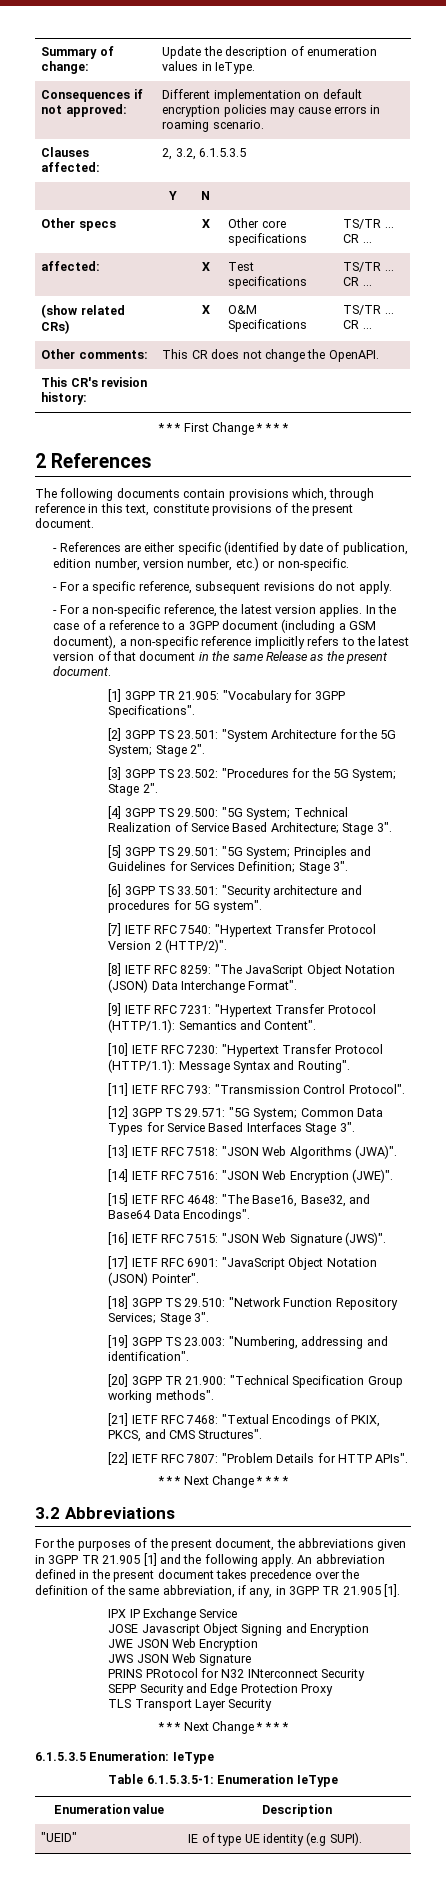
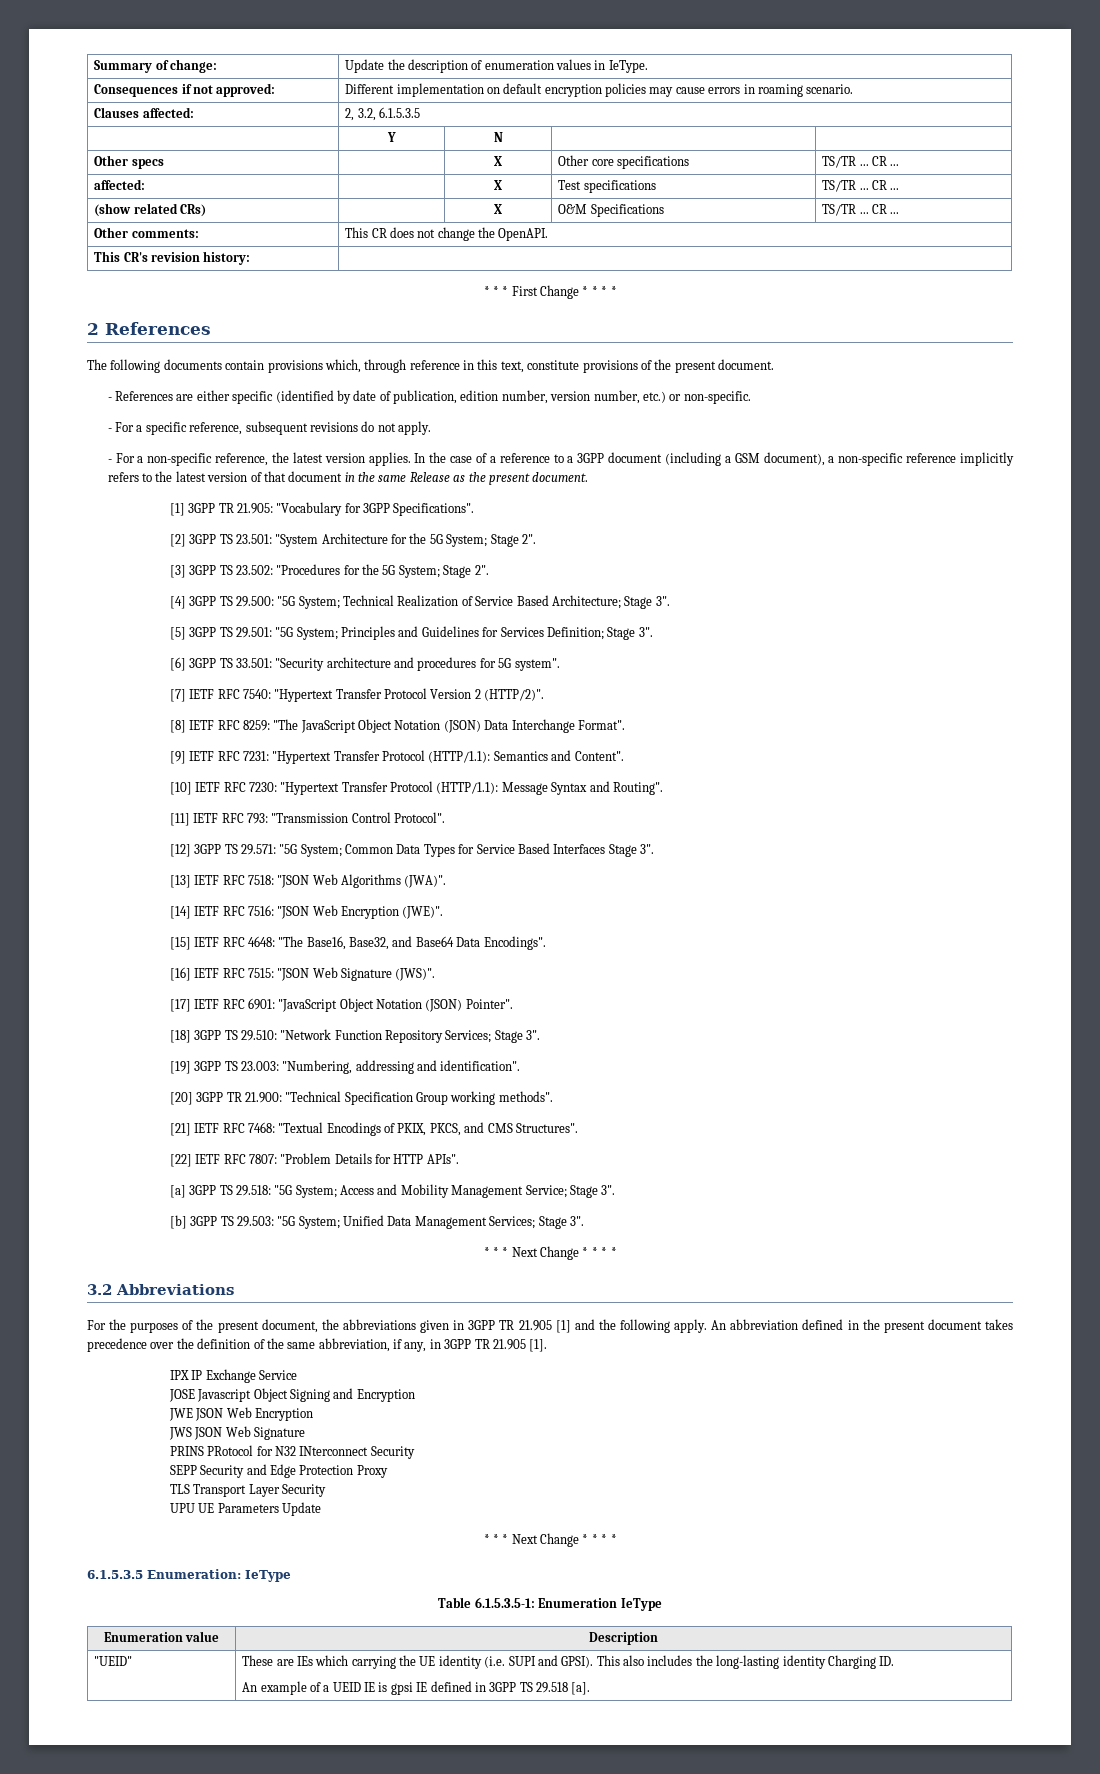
(409, 1458) none -> [169,1184,616,1198] [169,1215,584,1229] // [a] 3GPP TS 29.518: "5G System; Access and Mobility Management Service; Stage 3". // [b] 3GPP TS 29.503: "5G System; Unified Data Management Services; Stage 3".
(273, 1705) none -> [169,1502,321,1516] // UPU UE Parameters Update
[188,1832,362,1846] IE of type UE identity (e.g SUPI). -> [242,1655,895,1669] [242,1681,591,1695] These are IEs which carrying the UE identity (i.e. SUPI and GPSI). This also includes the long-lasting identity Charging ID. // An example of a UEID IE is gpsi IE defined in 3GPP TS 29.518 [a].

